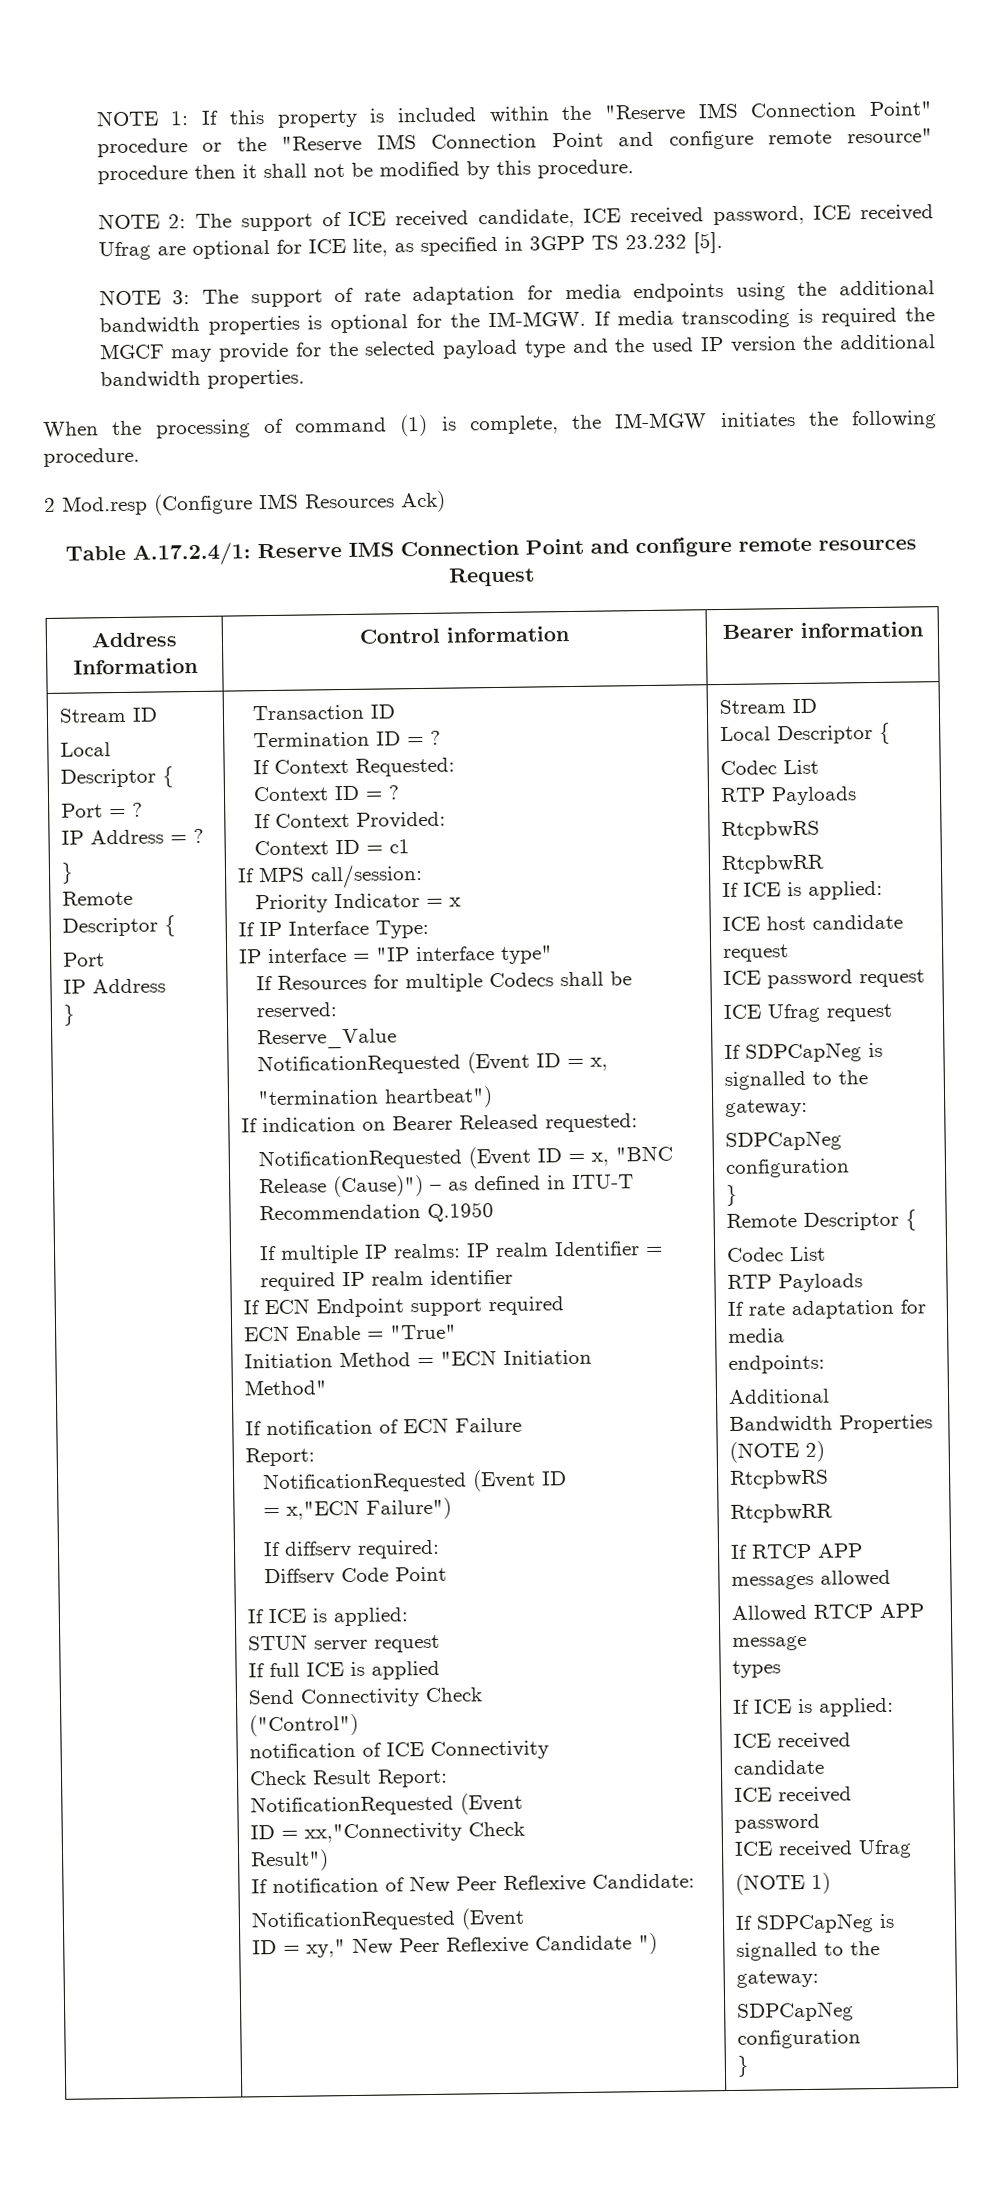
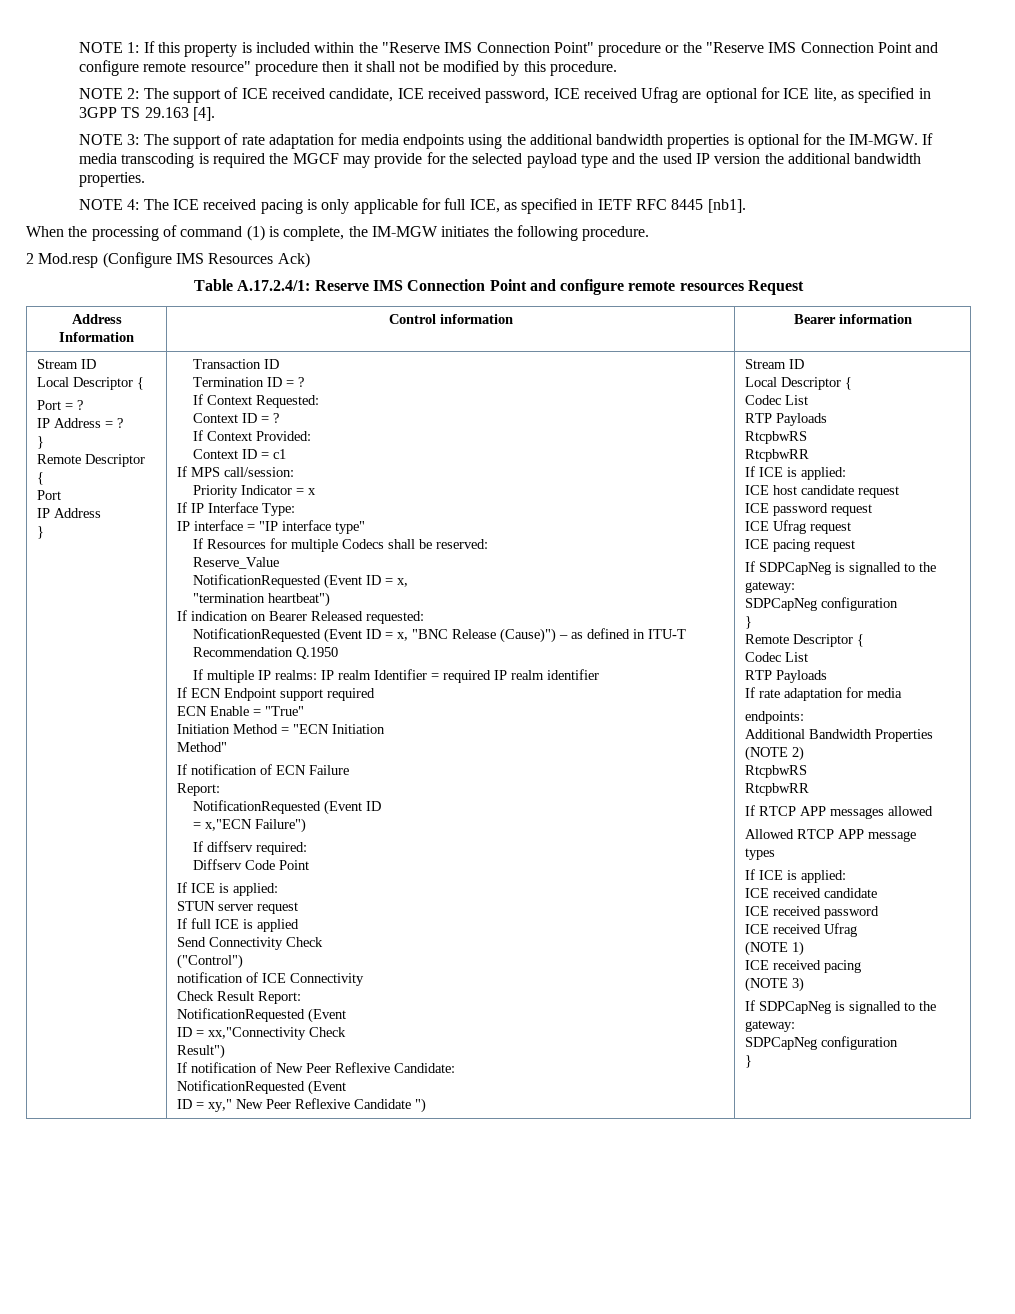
[624,231,723,254] 23.232 [5]. -> [144,107,215,121] 29.163 [4].
(305, 379) none -> [79,198,746,214] // NOTE 4: The ICE received pacing is only applicable for full ICE, as specified in IETF RFC 8445 [nb1].
(893, 1012) none -> [745,539,856,552] // ICE pacing request
(831, 1883) none -> [745,960,862,973] [745,977,805,992] // ICE received pacing // (NOTE 3)

